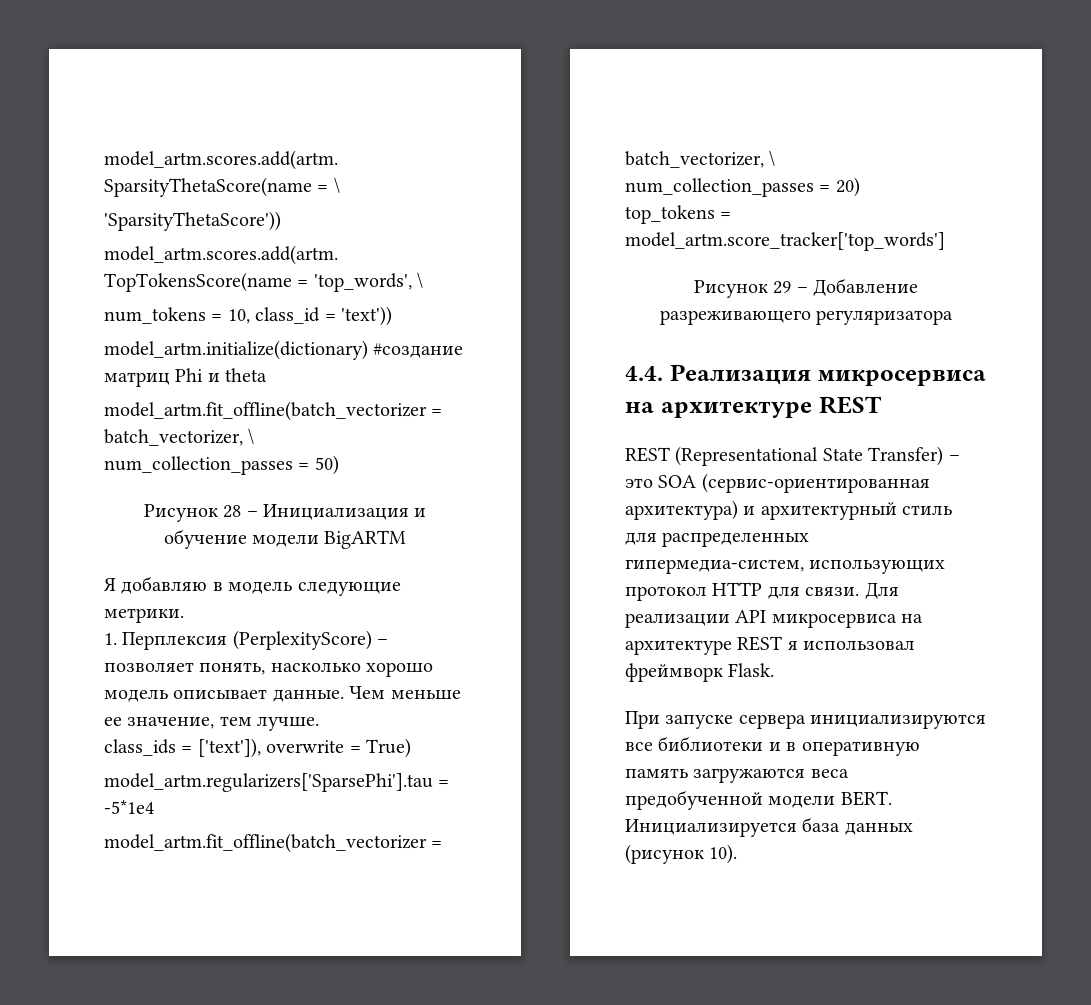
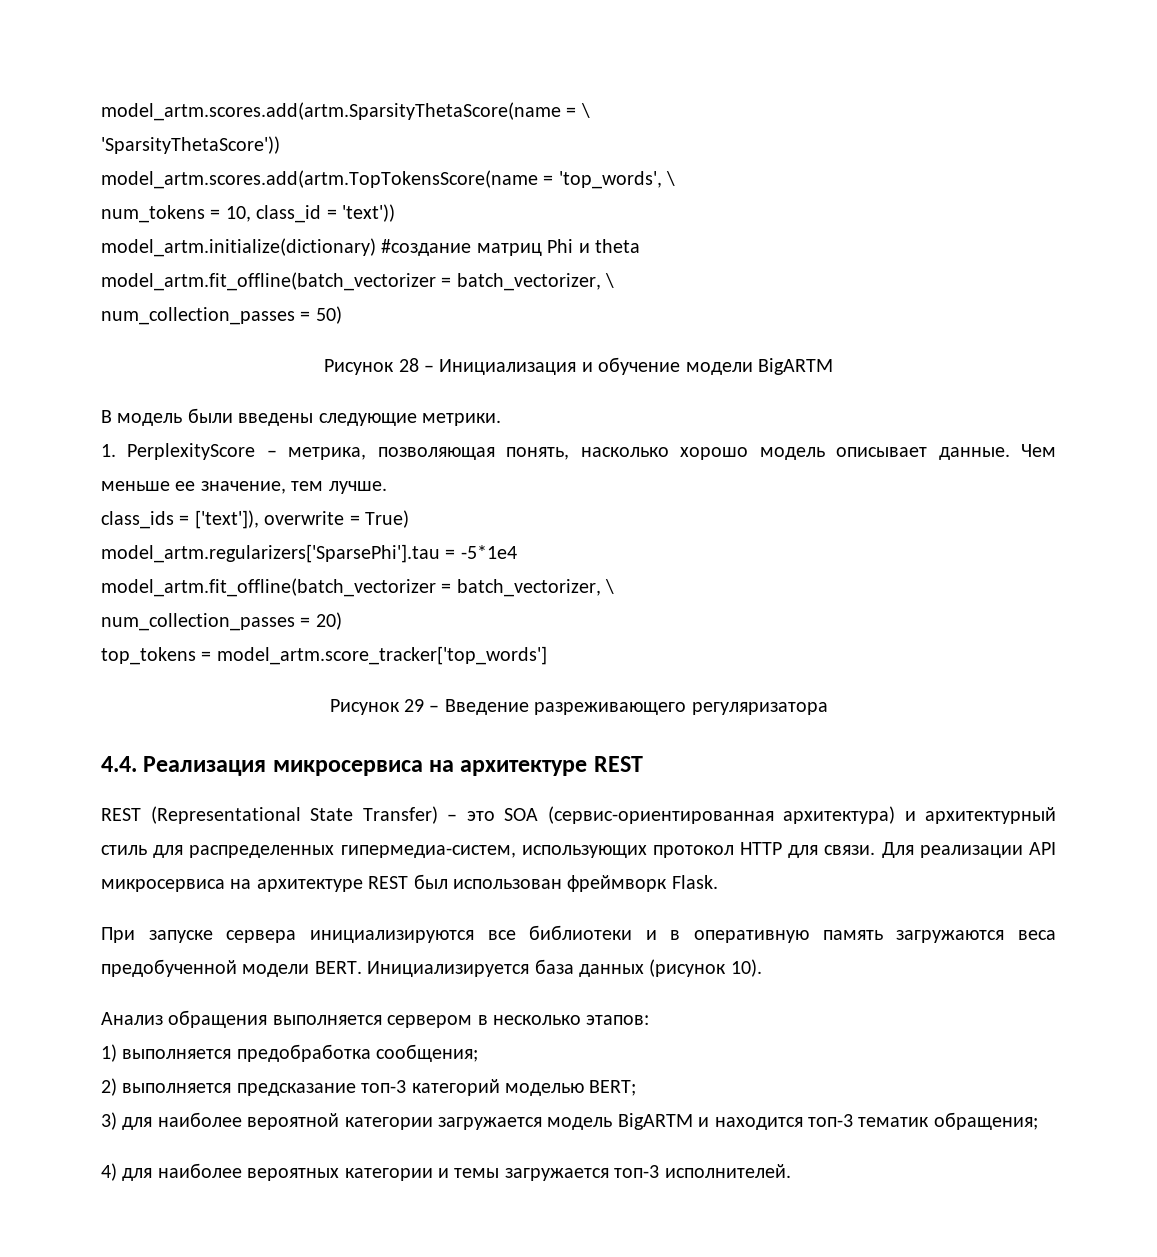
[104,576,293,594] Я добавляю в модель -> [101,408,314,426] В модель были введены
[122,630,389,650] [104,662,194,672] Перплексия (PerplexityScore) – позволяет -> [127,443,495,460] PerplexityScore – метрика, позволяющая
[813,278,919,296] Добавление -> [444,699,529,715] Введение
[787,640,916,650] я использовал -> [413,874,562,889] был использован
(738, 854) none -> [101,1010,650,1028] [101,1044,479,1062] [101,1078,637,1096] [101,1112,1038,1130] [101,1163,791,1181] // Анализ обращения выполняется сервером в несколько этапов: // 1) выполняется предобработка сообщения; // 2) выполняется предсказание топ-3 категорий моделью BERT; // 3) для наиболее вероятной категории загружается модель BigARTM и находится топ-3 тематик обращения; // 4) для наиболее вероятных категории и темы загружается топ-3 исполнителей.

